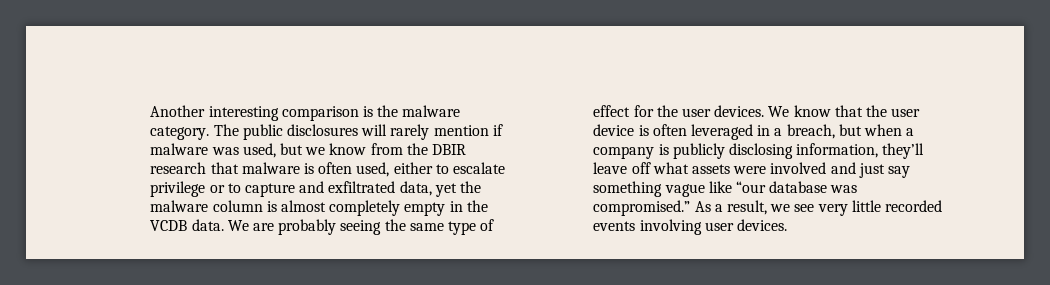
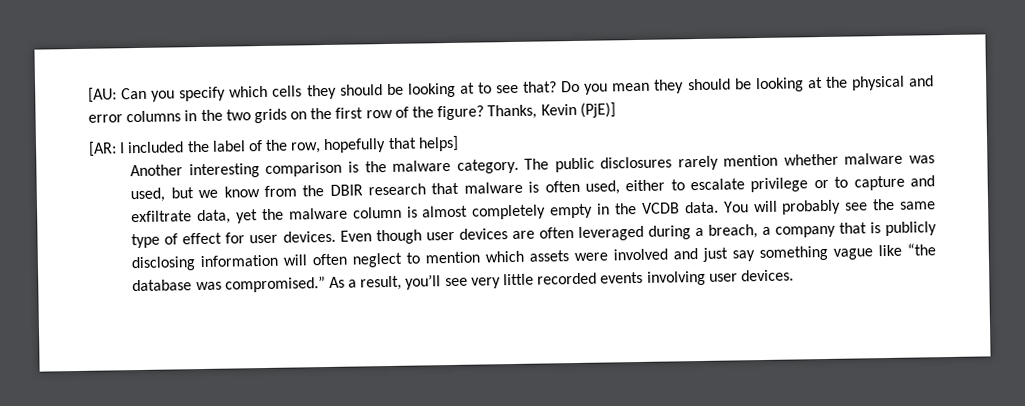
(150, 111) none -> [88,75,935,103] [88,102,616,124] [88,135,459,157] [AU: Can you specify which cells they should be looking at to see that? Do you mean they should be looking at the physical and error columns in the two grids on the first row of the figure? Thanks, Kevin (PjE)] // [AR: I included the label of the row, hopefully that helps] //
[361,124,388,136] will -> (673, 162) none
[492,124,503,136] if -> [783,153,839,166] whether
[328,181,396,193] exfiltrated -> [131,210,193,223] exfiltrate
[227,219,382,235] We are probably seeing -> [723,199,869,215] You will probably see
[656,105,921,117] [593,124,649,136] the user devices. We know that the user device is -> [249,228,535,245] user devices. Even though user devices are
[757,125,771,136] in -> [647,225,691,240] during
[838,124,902,136] but when -> (758, 231) none
(655, 152) none -> [838,222,867,234] that
[796,143,925,159] [593,162,689,174] information, they’ll leave off what -> [200,250,525,268] information will often neglect to mention which
[736,181,767,193] “our -> [907,243,937,256] “the
[770,204,791,212] we -> [405,274,442,290] you’ll

